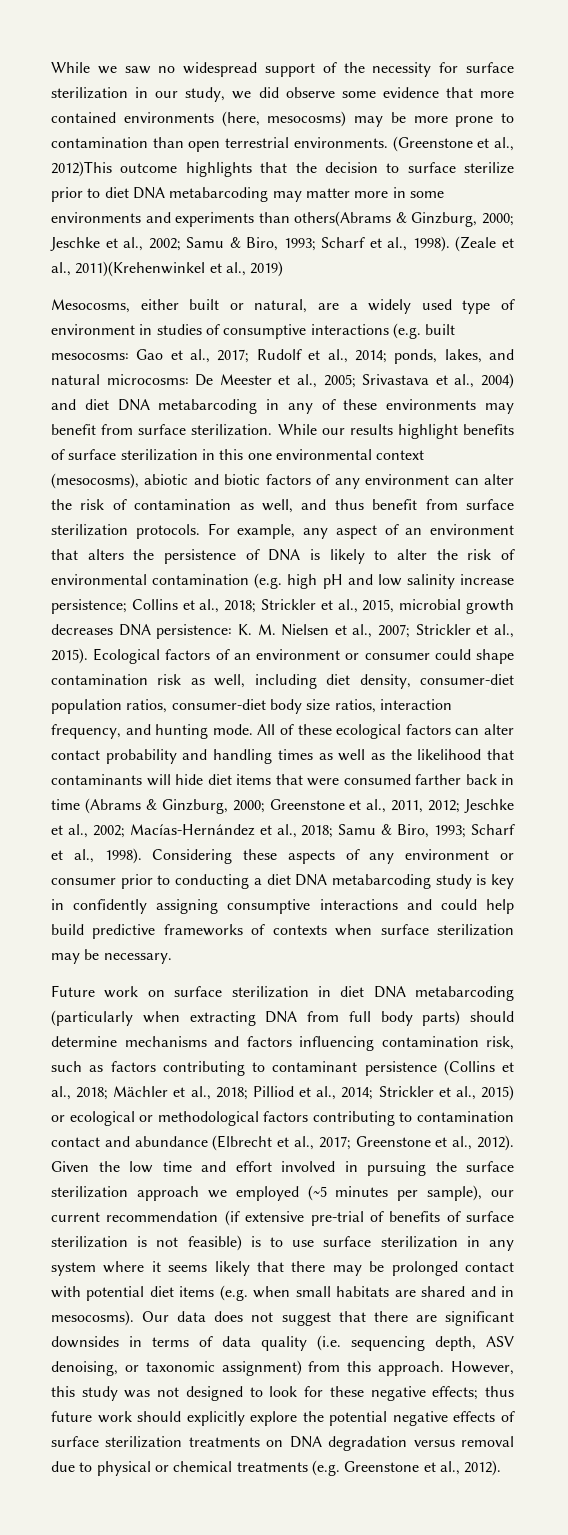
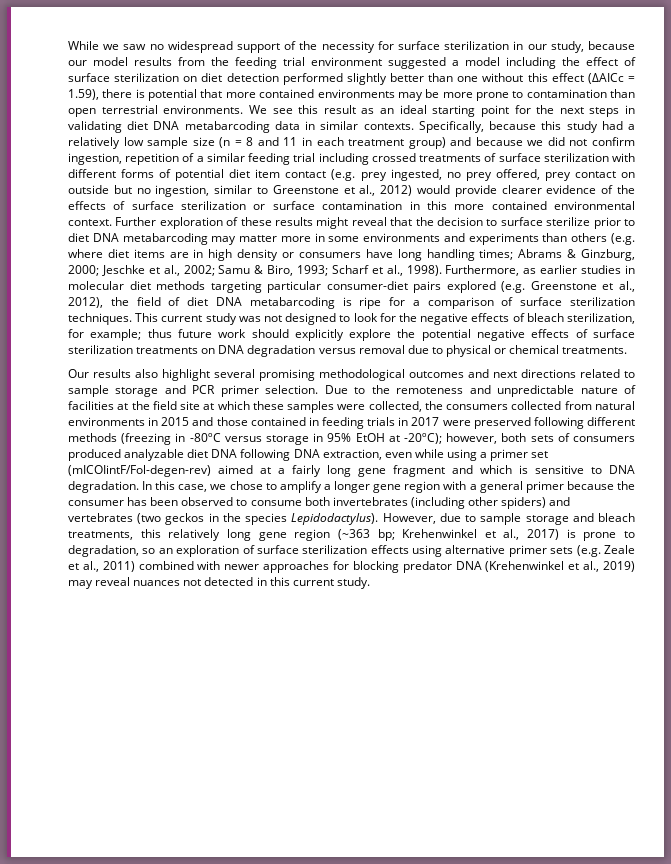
[232,87,439,99] we did observe some evidence -> [588,41,635,50] [68,57,636,69] [68,73,635,85] [68,89,198,101] because our model results from the feeding trial environment suggested a model including the effect of surface sterilization on diet detection performed slightly better than one without this effect (ΔAICc = 1.59), there is potential
[221,111,347,127] (here, mesocosms) -> (395, 93) none
[392,136,514,152] [51,161,252,177] (Greenstone et al., 2012)This outcome highlights -> [248,105,635,117] [68,121,635,133] [68,137,635,149] [68,153,635,165] [68,169,635,181] [68,185,635,197] [68,201,636,210] [68,217,387,229] We see this result as an ideal starting point for the next steps in validating diet DNA metabarcoding data in similar contexts. Specifically, because this study had a relatively low sample size (n = 8 and 11 in each treatment group) and because we did not confirm ingestion, repetition of a similar feeding trial including crossed treatments of surface sterilization with different forms of potential diet item contact (e.g. prey ingested, no prey offered, prey contact on outside but no ingestion, similar to Greenstone et al., 2012) would provide clearer evidence of the effects of surface sterilization or surface contamination in this more contained environmental context. Further exploration of these results might reveal
[294,211,392,227] others(Abrams -> [571,233,635,245] [68,249,563,261] others (e.g. where diet items are in high density or consumers have long handling times; Abrams
[455,236,514,252] [51,261,284,277] [51,299,516,314] [51,323,456,339] [51,349,514,364] [51,373,515,389] [51,399,514,414] [51,424,514,439] [51,449,425,461] [51,473,515,489] [51,499,514,513] [51,523,514,539] [51,549,516,564] [51,573,514,589] [51,599,514,614] [51,624,514,639] [51,648,514,664] [51,674,514,689] [51,699,452,714] [51,724,514,739] [51,749,514,764] [51,774,514,786] [51,798,514,814] [51,824,516,838] [51,848,514,864] [51,874,514,889] [51,899,515,914] [51,924,514,939] [51,949,172,964] [51,985,514,1001] [51,1010,514,1026] [51,1036,514,1051] [51,1060,514,1076] [51,1085,514,1101] [51,1111,514,1126] [51,1135,515,1151] [51,1161,514,1176] [51,1185,514,1201] [51,1210,514,1226] [51,1235,514,1251] [51,1261,514,1276] [51,1285,514,1301] [51,1310,514,1326] [51,1335,514,1351] [51,1360,515,1376] [51,1386,75,1397] (Zeale et al., 2011)(Krehenwinkel et al., 2019) // Mesocosms, either built or natural, are a widely used type of environment in studies of consumptive interactions (e.g. built mesocosms: Gao et al., 2017; Rudolf et al., 2014; ponds, lakes, and natural microcosms: De Meester et al., 2005; Srivastava et al., 2004) and diet DNA metabarcoding in any of these environments may benefit from surface sterilization. While our results highlight benefits of surface sterilization in this one environmental context (mesocosms), abiotic and biotic factors of any environment can alter the risk of contamination as well, and thus benefit from surface sterilization protocols. For example, any aspect of an environment that alters the persistence of DNA is likely to alter the risk of environmental contamination (e.g. high pH and low salinity increase persistence; Collins et al., 2018; Strickler et al., 2015, microbial growth decreases DNA persistence: K. M. Nielsen et al., 2007; Strickler et al., 2015). Ecological factors of an environment or consumer could shape contamination risk as well, including diet density, consumer-diet population ratios, consumer-diet body size ratios, interaction frequency, and hunting mode. All of these ecological factors can alter contact probability and handling times as well as the likelihood that contaminants will hide diet items that were consumed farther back in time (Abrams & Ginzburg, 2000; Greenstone et al., 2011, 2012; Jeschke et al., 2002; Macías-Hernández et al., 2018; Samu & Biro, 1993; Scharf et al., 1998). Considering these aspects of any environment or consumer prior to conducting a diet DNA metabarcoding study is key in confidently assigning consumptive interactions and could help build predictive frameworks of contexts when surface sterilization may be necessary. // Future work on surface sterilization in diet DNA metabarcoding (particularly when extracting DNA from full body parts) should determine mechanisms and factors influencing contamination risk, such as factors contributing to contaminant persistence (Collins et al., 2018; Mächler et al., 2018; Pilliod et al., 2014; Strickler et al., 2015) or ecological or methodological factors contributing to contamination contact and abundance (Elbrecht et al., 2017; Greenstone et al., 2012). Given the low time and effort involved in pursuing the surface sterilization approach we employed (~5 minutes per sample), our current recommendation (if extensive pre-trial of benefits of surface sterilization is not feasible) is to use surface sterilization in any system where it seems likely that there may be prolonged contact with potential diet items (e.g. when small habitats are shared and in mesocosms). Our data does not suggest that there are significant downsides in terms of data quality (i.e. sequencing depth, ASV denoising, or taxonomic assignment) from this approach. However, this -> [445,265,635,276] [68,281,635,293] [68,297,635,309] [68,313,203,325] Furthermore, as earlier studies in molecular diet methods targeting particular consumer-diet pairs explored (e.g. Greenstone et al., 2012), the field of diet DNA metabarcoding is ripe for a comparison of surface sterilization techniques. This current
[329,1386,479,1401] these negative effects; -> [398,313,635,325] [68,329,142,341] the negative effects of bleach sterilization, for example;
[236,1460,502,1476] treatments (e.g. Greenstone et al., 2012). -> [562,347,628,354] [68,369,635,381] [68,385,636,397] [68,401,635,413] [68,417,636,429] [68,433,635,445] [68,449,549,461] [68,465,635,477] [68,481,636,493] [68,497,571,509] [68,513,635,525] [68,529,636,541] [68,545,635,557] [68,561,635,573] [68,577,370,589] treatments. // Our results also highlight several promising methodological outcomes and next directions related to sample storage and PCR primer selection. Due to the remoteness and unpredictable nature of facilities at the field site at which these samples were collected, the consumers collected from natural environments in 2015 and those contained in feeding trials in 2017 were preserved following different methods (freezing in -80ºC versus storage in 95% EtOH at -20ºC); however, both sets of consumers produced analyzable diet DNA following DNA extraction, even while using a primer set (mICOIintF/Fol-degen-rev) aimed at a fairly long gene fragment and which is sensitive to DNA degradation. In this case, we chose to amplify a longer gene region with a general primer because the consumer has been observed to consume both invertebrates (including other spiders) and vertebrates (two geckos in the species Lepidodactylus). However, due to sample storage and bleach treatments, this relatively long gene region (~363 bp; Krehenwinkel et al., 2017) is prone to degradation, so an exploration of surface sterilization effects using alternative primer sets (e.g. Zeale et al., 2011) combined with newer approaches for blocking predator DNA (Krehenwinkel et al., 2019) may reveal nuances not detected in this current study.

